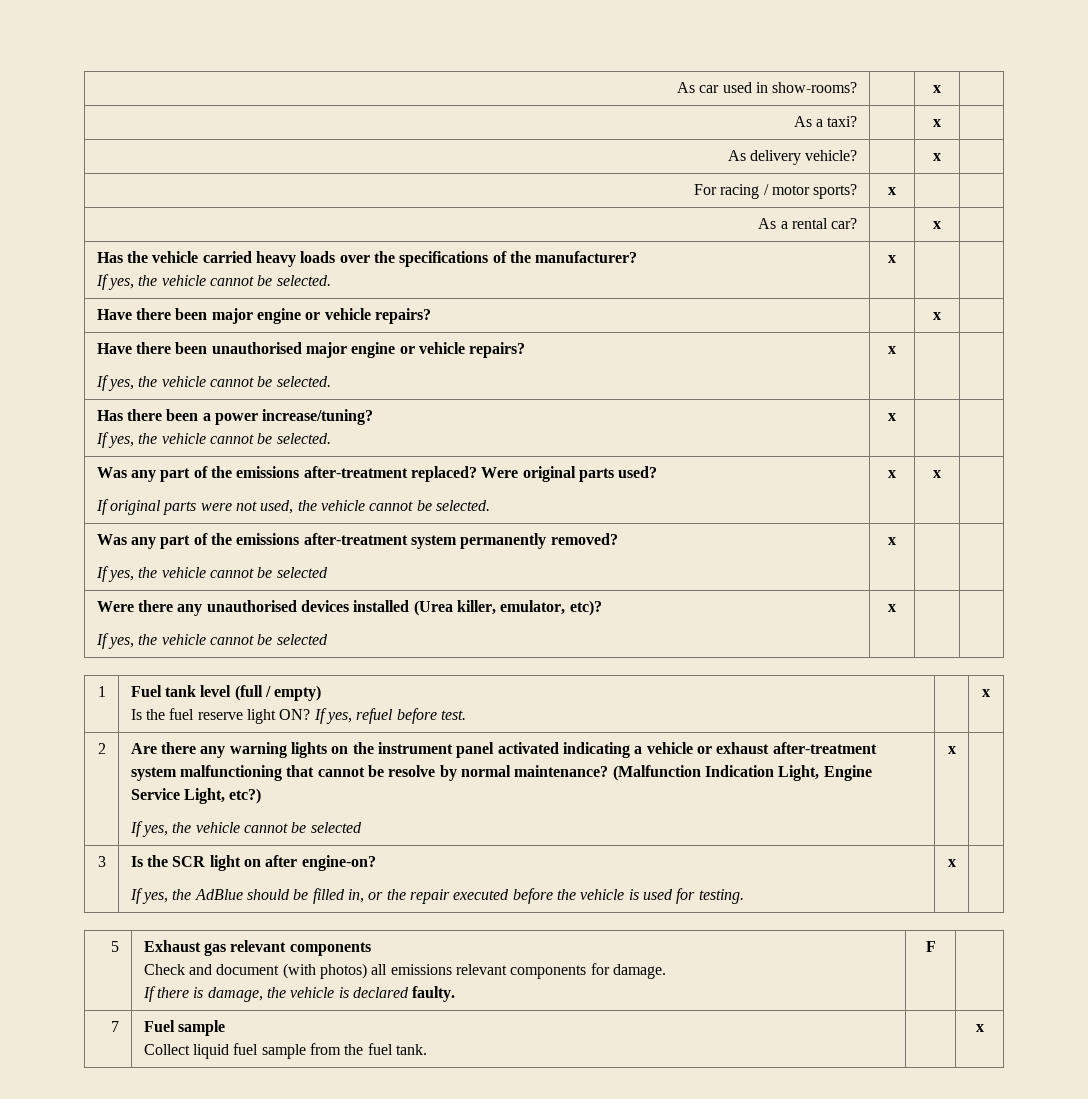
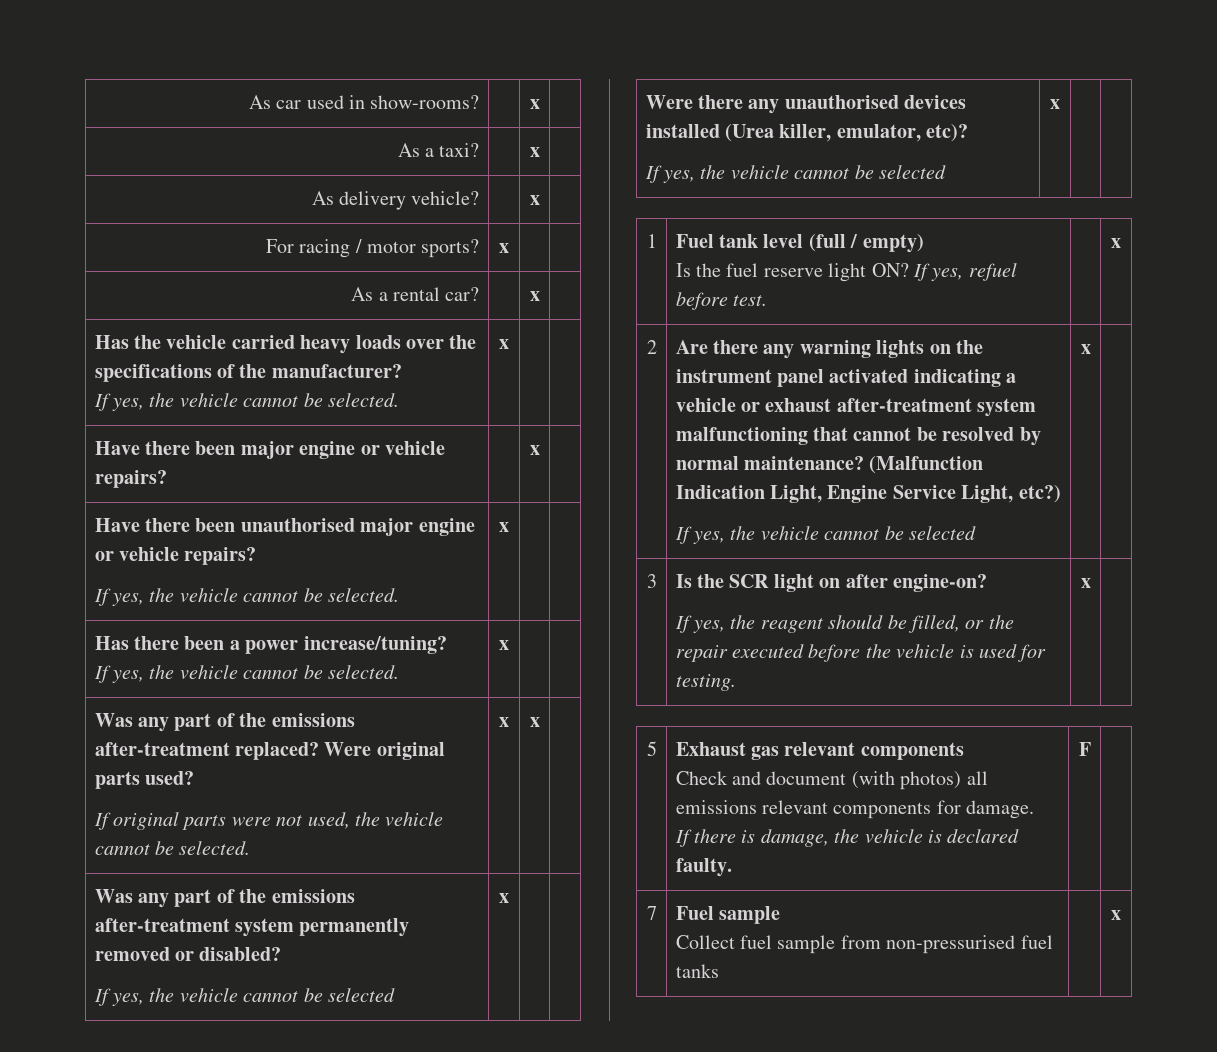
[550,533,618,545] removed? -> [94,947,282,961] removed or disabled?
[388,765,436,777] resolve -> [942,427,1015,441] resolved
[194,889,243,900] AdBlue -> [760,618,823,633] reagent
[312,888,364,904] filled in, -> [908,615,960,633] filled,
[193,1044,230,1059] liquid -> (735, 942) none
[344,1043,427,1055] the fuel tank. -> [886,935,1053,954] [675,964,719,978] non-pressurised fuel tanks

